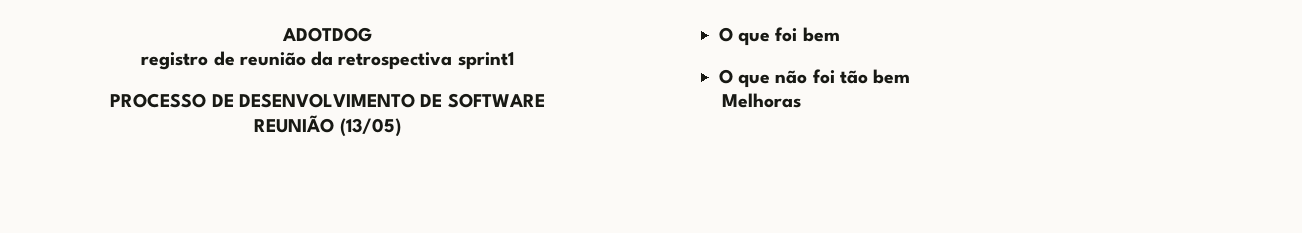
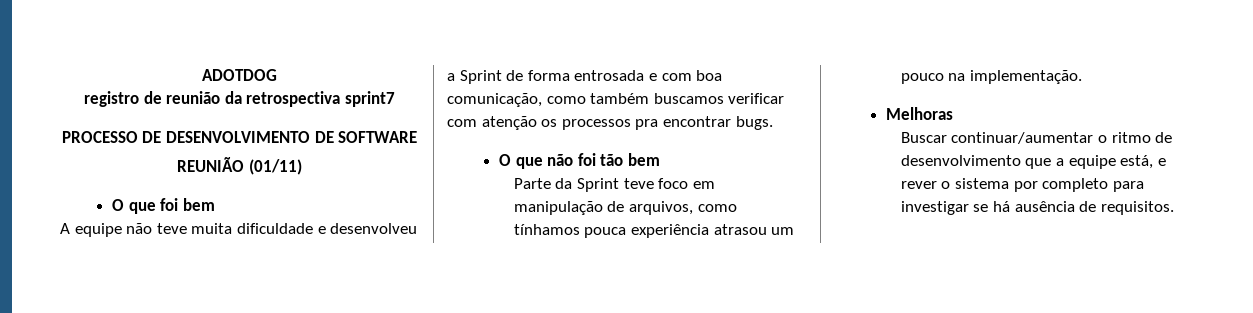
[457,52,514,70] sprint1 -> [344,91,395,107] sprint7
[339,118,401,137] (13/05) -> [248,159,302,175] (01/11)
(840, 34) none -> [60,223,418,237] [447,70,723,84] [447,93,785,107] [447,116,773,130] // A equipe não teve muita dificuldade e desenvolveu a Sprint de forma entrosada e com boa comunicação, como também buscamos verificar com atenção os processos pra encontrar bugs.
[721,93,801,108] Melhoras -> [513,178,715,192] [513,201,737,215] [513,224,795,238] [900,70,1083,84] [886,107,954,120] [900,132,1173,144] [900,155,1166,169] [900,178,1144,192] [900,201,1174,215] Parte da Sprint teve foco em manipulação de arquivos, como tínhamos pouca experiência atrasou um pouco na implementação. // Melhoras // Buscar continuar/aumentar o ritmo de desenvolvimento que a equipe está, e rever o sistema por completo para investigar se há ausência de requisitos.

